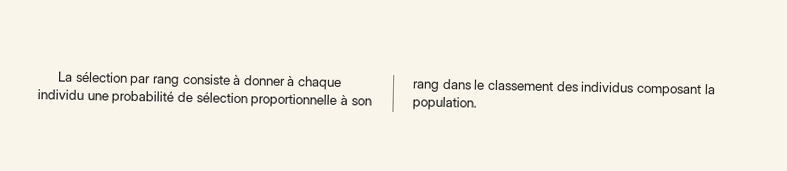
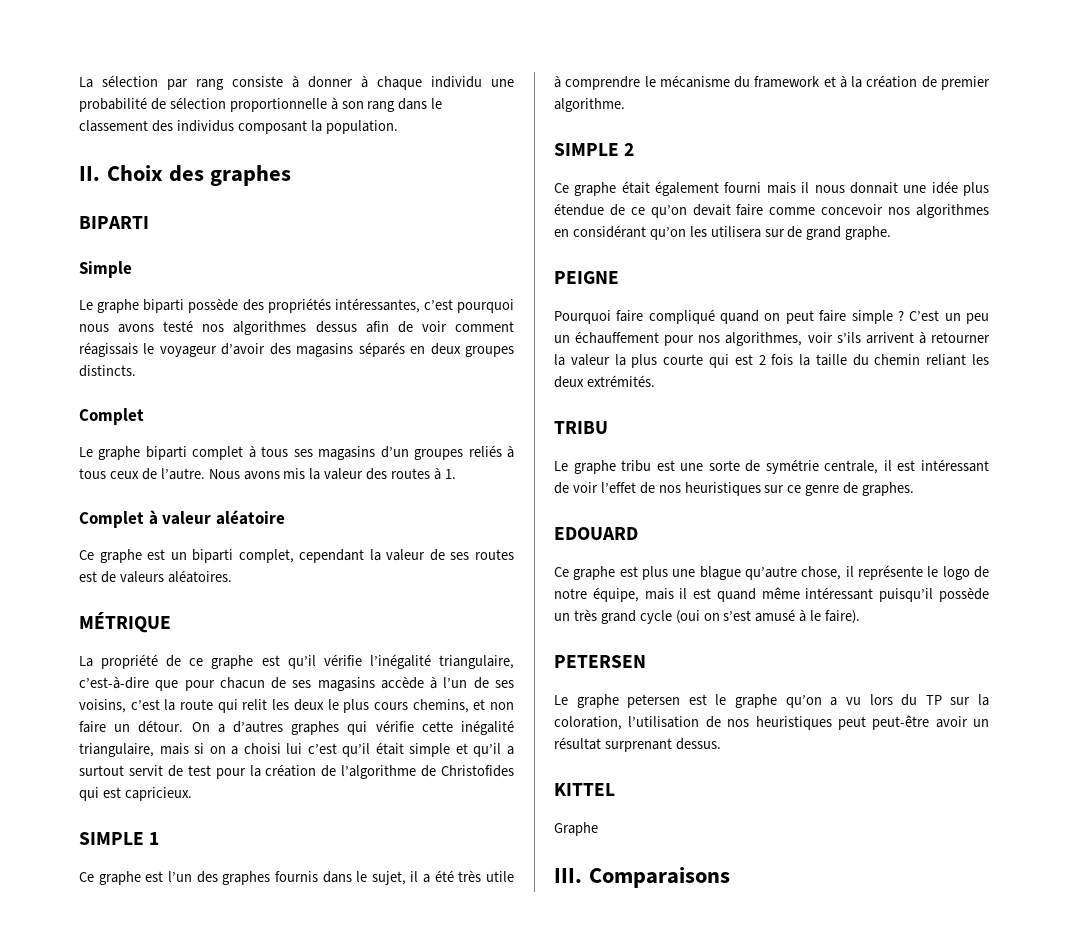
(477, 103) none -> [79,165,292,186] [79,216,149,229] [79,261,132,278] [79,298,514,313] [79,320,514,335] [79,342,514,357] [79,365,136,377] [79,408,144,425] [79,445,514,460] [79,467,456,480] [79,510,285,528] [79,549,514,563] [79,570,232,583] [79,612,171,633] [79,654,514,669] [79,676,514,691] [79,699,514,713] [79,720,514,735] [79,742,515,757] [79,764,514,779] [79,787,192,801] [79,832,160,845] [79,870,515,885] [554,75,990,90] [554,98,625,112] [554,143,635,156] [554,181,989,196] [554,203,989,218] [554,225,892,240] [554,271,619,284] [554,309,990,324] [554,331,990,346] [554,354,989,368] [554,375,655,388] [554,421,608,434] [554,459,989,474] [554,482,915,496] [554,527,638,540] [554,565,989,580] [554,587,989,602] [554,609,861,624] [554,655,646,668] [554,694,990,708] [554,715,989,730] [554,737,721,752] [554,783,615,796] [554,822,598,836] [554,867,731,888] // II. Choix des graphes // BIPARTI // Simple // Le graphe biparti possède des propriétés intéressantes, c’est pourquoi nous avons testé nos algorithmes dessus afin de voir comment réagissais le voyageur d’avoir des magasins séparés en deux groupes distincts. // Complet // Le graphe biparti complet à tous ses magasins d’un groupes reliés à tous ceux de l’autre. Nous avons mis la valeur des routes à 1. // Complet à valeur aléatoire // Ce graphe est un biparti complet, cependant la valeur de ses routes est de valeurs aléatoires. // MÉTRIQUE // La propriété de ce graphe est qu’il vérifie l’inégalité triangulaire, c’est-à-dire que pour chacun de ses magasins accède à l’un de ses voisins, c’est la route qui relit les deux le plus cours chemins, et non faire un détour. On a d’autres graphes qui vérifie cette inégalité triangulaire, mais si on a choisi lui c’est qu’il était simple et qu’il a surtout servit de test pour la création de l’algorithme de Christofides qui est capricieux. // SIMPLE 1 // Ce graphe est l’un des graphes fournis dans le sujet, il a été très utile à comprendre le mécanisme du framework et à la création de premier algorithme. // SIMPLE 2 // Ce graphe était également fourni mais il nous donnait une idée plus étendue de ce qu’on devait faire comme concevoir nos algorithmes en considérant qu’on les utilisera sur de grand graphe. // PEIGNE // Pourquoi faire compliqué quand on peut faire simple ? C’est un peu un échauffement pour nos algorithmes, voir s’ils arrivent à retourner la valeur la plus courte qui est 2 fois la taille du chemin reliant les deux extrémités. // TRIBU // Le graphe tribu est une sorte de symétrie centrale, il est intéressant de voir l’effet de nos heuristiques sur ce genre de graphes. // EDOUARD // Ce graphe est plus une blague qu’autre chose, il représente le logo de notre équipe, mais il est quand même intéressant puisqu’il possède un très grand cycle (oui on s’est amusé à le faire). // PETERSEN // Le graphe petersen est le graphe qu’on a vu lors du TP sur la coloration, l’utilisation de nos heuristiques peut peut-être avoir un résultat surprenant dessus. // KITTEL // Graphe // III. Comparaisons

